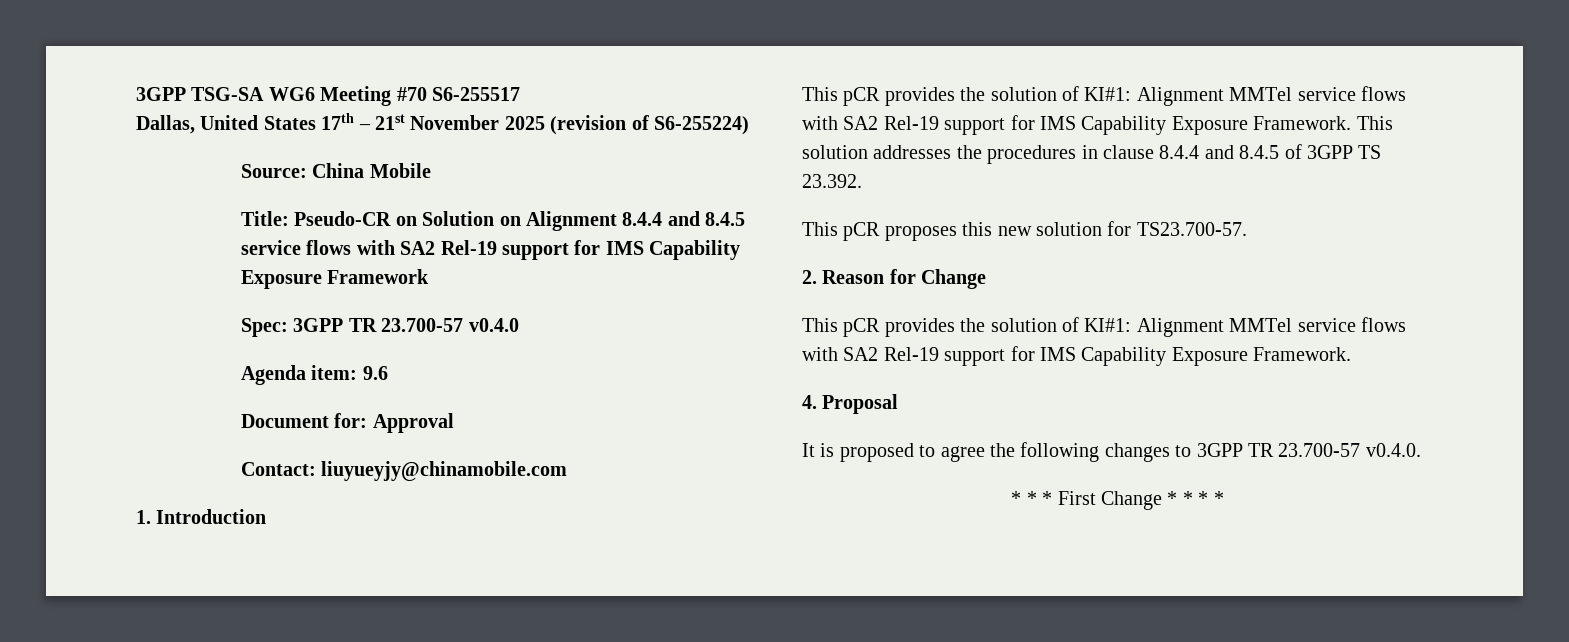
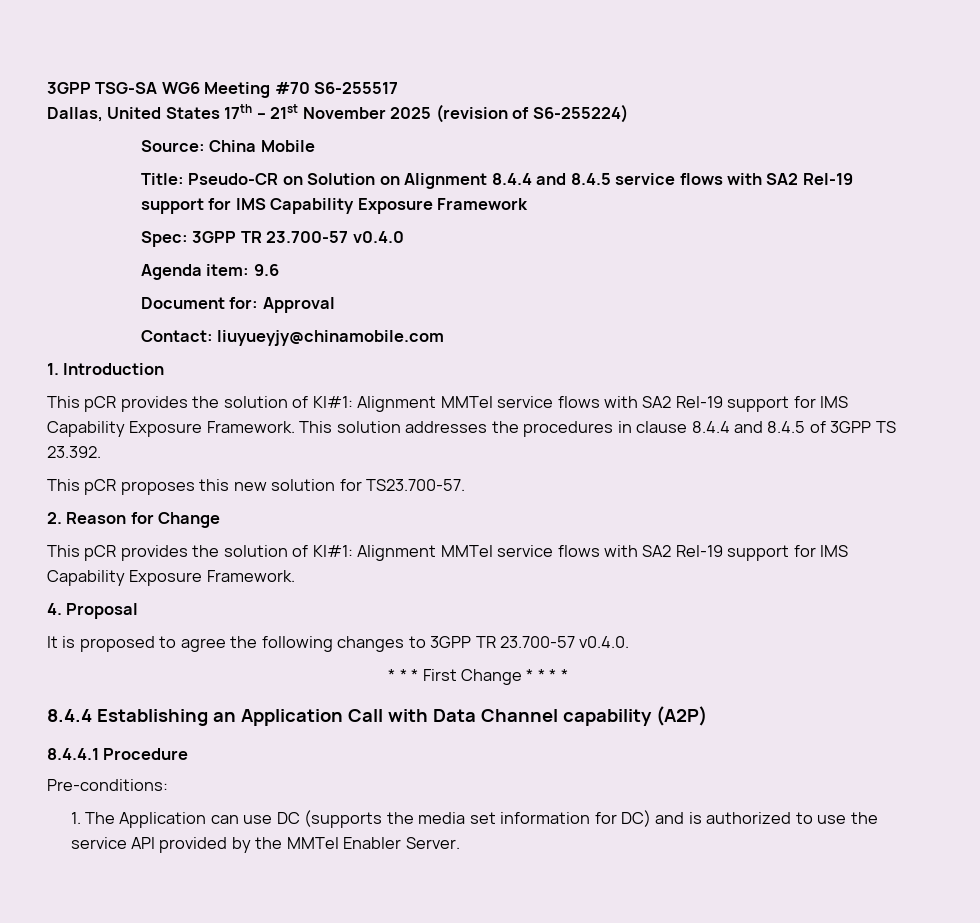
(1224, 498) none -> [47,706,707,726] [47,748,189,760] [47,779,168,791] [70,810,878,828] [70,837,460,853] // 8.4.4 Establishing an Application Call with Data Channel capability (A2P) // 8.4.4.1 Procedure // Pre-conditions: // 1. The Application can use DC (supports the media set information for DC) and is authorized to use the service API provided by the MMTel Enabler Server.

